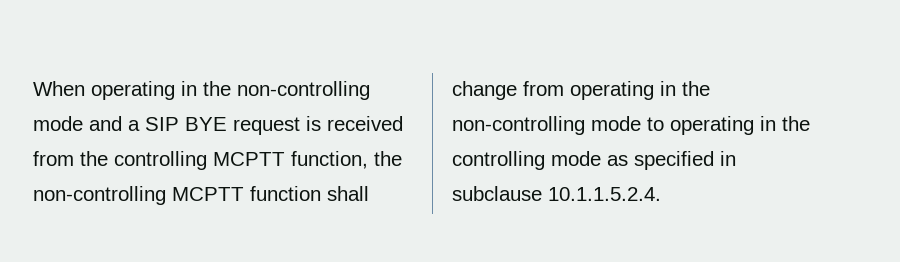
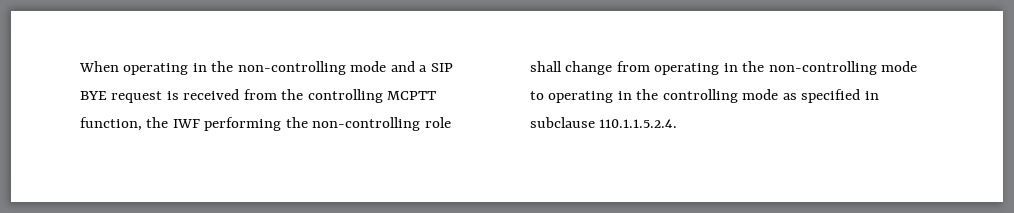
[33,186,321,205] non-controlling MCPTT function -> [172,117,451,131] IWF performing the non-controlling role
[548,187,661,201] 10.1.1.5.2.4. -> [599,119,678,128] 110.1.1.5.2.4.

